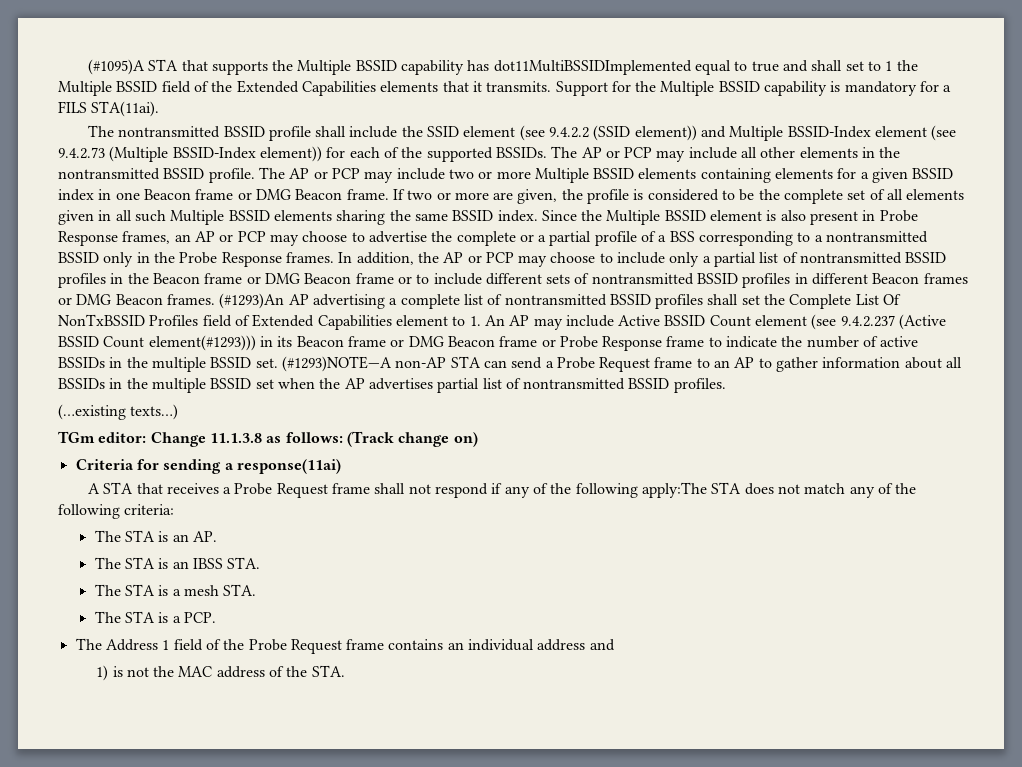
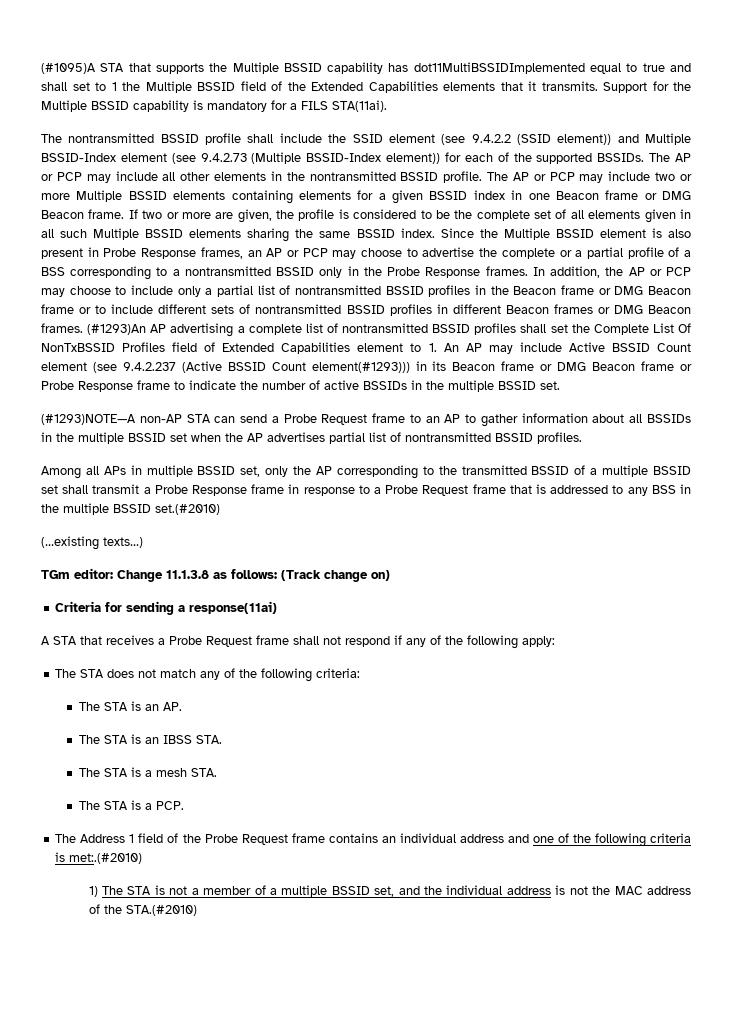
(278, 363) none -> (560, 385) //
(726, 385) none -> [41,465,692,479] [41,484,691,496] [41,503,220,515] // Among all APs in multiple BSSID set, only the AP corresponding to the transmitted BSSID of a multiple BSSID set shall transmit a Probe Response frame in response to a Probe Request frame that is addressed to any BSS in the multiple BSSID set.(#2010)
[642,482,708,498] apply:The -> [522,636,555,647] [55,669,77,678] apply: // The
[96,665,109,681] // 1) -> [532,833,691,847] [55,852,143,864] [88,885,551,897] one of the following criteria is met:.(#2010) // 1) The STA is not a member of a multiple BSSID set, and the individual address
[311,665,345,677] STA. -> [125,905,197,916] STA.(#2010)

